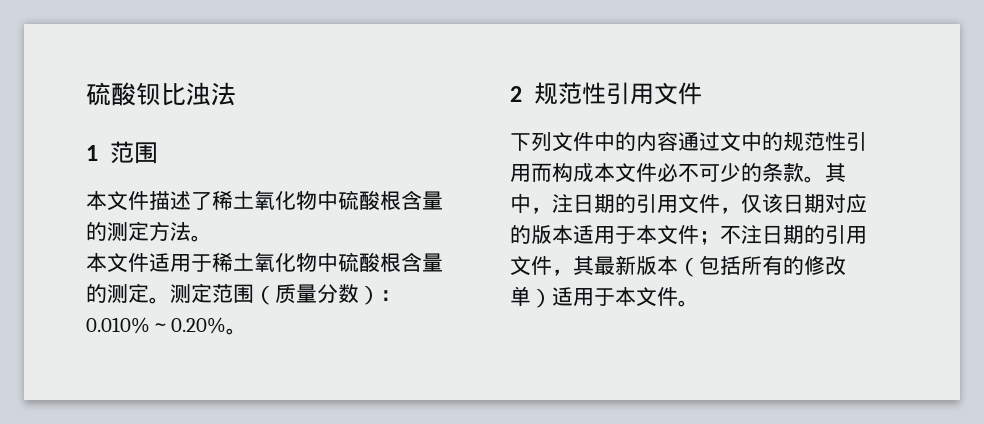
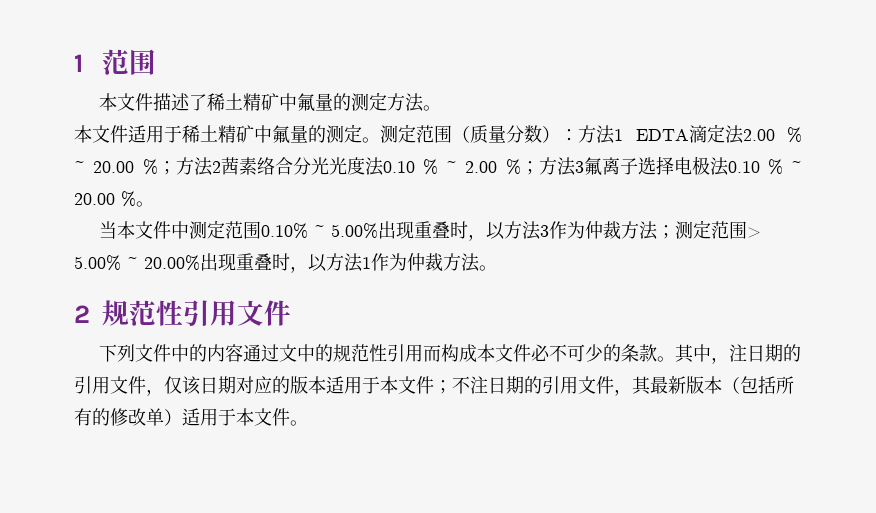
[86,82,236,106] 硫酸钡比浊法 // -> (74, 63) none
[254,190,422,211] 氧化物中硫酸根含 -> [243,93,316,112] 精矿中氟
[254,252,422,273] 氧化物中硫酸根含 -> [218,125,290,144] 精矿中氟
[86,317,226,334] 0.010%～0.20% -> [578,124,802,144] [74,156,802,176] [74,191,154,207] [99,220,762,241] [74,253,480,273] 方法1 EDTA滴定法2.00 % ~ 20.00 %；方法2茜素络合分光光度法0.10 % ~ 2.00 %；方法3氟离子选择电极法0.10 % ~ 20.00 %。 // 当本文件中测定范围0.10% ~ 5.00%出现重叠时，以方法3作为仲裁方法；测定范围> 5.00% ~ 20.00%出现重叠时，以方法1作为仲裁方法

